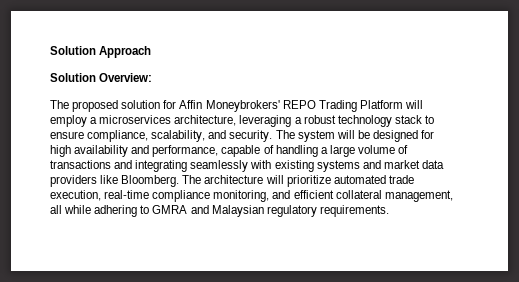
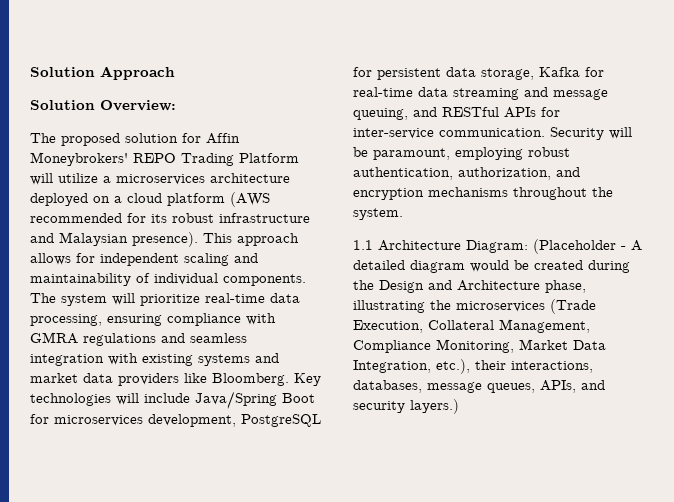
[50,115,87,127] employ -> [58,173,98,183] utilize
[174,115,434,127] [50,130,435,142] [50,145,409,157] [50,160,249,172] architecture, leveraging a robust technology stack to ensure compliance, scalability, and security. The system will be designed for high availability and performance, capable of handling a large volume of transactions and integrating seamlessly -> [210,173,290,183] [30,192,270,207] [30,213,310,223] [30,232,299,247] [30,253,258,266] [30,273,306,286] [30,293,300,306] [30,313,276,326] [30,332,247,346] [30,354,104,366] architecture deployed on a cloud platform (AWS recommended for its robust infrastructure and Malaysian presence). This approach allows for independent scaling and maintainability of individual components. The system will prioritize real-time data processing, ensuring compliance with GMRA regulations and seamless integration
[182,175,414,187] [50,190,453,202] [50,205,389,217] The architecture will prioritize automated trade execution, real-time compliance monitoring, and efficient collateral management, all while adhering to GMRA and Malaysian regulatory requirements. -> [294,373,321,386] [30,391,315,409] [30,414,321,427] [353,67,604,80] [353,87,608,100] [353,107,560,120] [353,127,632,140] [353,147,570,160] [353,167,580,180] [353,187,613,200] [353,208,403,220] [353,239,642,254] [353,260,630,273] [353,280,586,293] [353,299,596,314] [353,319,590,333] [353,339,606,353] [353,359,593,374] [353,380,605,393] [353,399,459,414] Key technologies will include Java/Spring Boot for microservices development, PostgreSQL for persistent data storage, Kafka for real-time data streaming and message queuing, and RESTful APIs for inter-service communication. Security will be paramount, employing robust authentication, authorization, and encryption mechanisms throughout the system. // 1.1 Architecture Diagram: (Placeholder - A detailed diagram would be created during the Design and Architecture phase, illustrating the microservices (Trade Execution, Collateral Management, Compliance Monitoring, Market Data Integration, etc.), their interactions, databases, message queues, APIs, and security layers.)

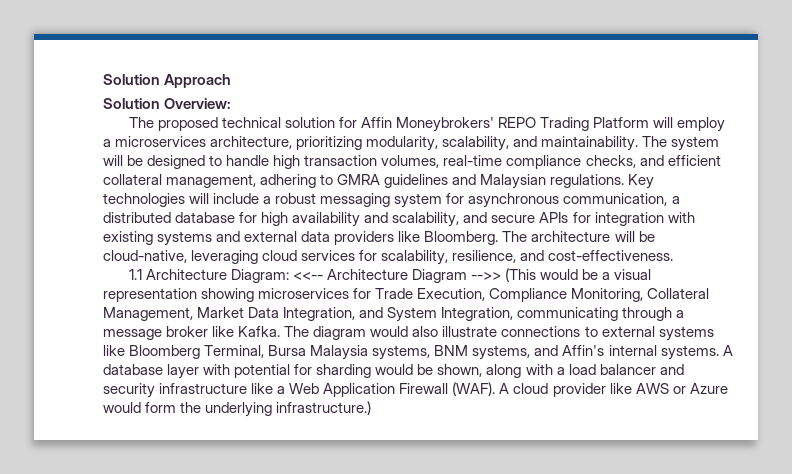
(120, 139) none -> [222,117,282,128] technical
[58,173,98,183] utilize -> [677,117,726,132] employ
[210,173,290,183] [30,192,270,207] [30,213,310,223] [30,232,299,247] [30,253,258,266] [30,273,306,286] [30,293,300,306] [30,313,276,326] [30,332,247,346] architecture deployed on a cloud platform (AWS recommended for its robust infrastructure and Malaysian presence). This approach allows for independent scaling and maintainability of individual components. The system will prioritize real-time data processing, ensuring compliance with GMRA regulations and seamless -> [210,136,720,151] [103,155,721,169] [103,174,655,189] [103,193,680,208] [103,212,591,227] architecture, prioritizing modularity, scalability, and maintainability. The system will be designed to handle high transaction volumes, real-time compliance checks, and efficient collateral management, adhering to GMRA guidelines and Malaysian regulations. Key technologies will include a robust messaging system for asynchronous communication, a distributed database for high availability and scalability, and secure APIs for
[30,373,78,383] market -> [244,231,298,242] external
[294,373,321,386] [30,391,315,409] [30,414,321,427] [353,67,604,80] [353,87,608,100] [353,107,560,120] [353,127,632,140] [353,147,570,160] [353,167,580,180] [353,187,613,200] [353,208,403,220] [353,239,642,254] [353,260,630,273] [353,280,586,293] [353,299,596,314] [353,319,590,333] [353,339,606,353] [353,359,593,374] [353,380,605,393] [353,399,459,414] Key technologies will include Java/Spring Boot for microservices development, PostgreSQL for persistent data storage, Kafka for real-time data streaming and message queuing, and RESTful APIs for inter-service communication. Security will be paramount, employing robust authentication, authorization, and encryption mechanisms throughout the system. // 1.1 Architecture Diagram: (Placeholder - A detailed diagram would be created during the Design and Architecture phase, illustrating the microservices (Trade Execution, Collateral Management, Compliance Monitoring, Market Data Integration, etc.), their interactions, databases, message queues, APIs, and security layers.) -> [502,231,655,242] [103,250,674,265] [128,268,652,283] [103,288,710,302] [103,307,685,322] [103,326,714,341] [103,345,733,360] [103,364,684,379] [103,382,728,398] [103,401,372,417] The architecture will be cloud-native, leveraging cloud services for scalability, resilience, and cost-effectiveness. // 1.1 Architecture Diagram: <<-- Architecture Diagram -->> (This would be a visual representation showing microservices for Trade Execution, Compliance Monitoring, Collateral Management, Market Data Integration, and System Integration, communicating through a message broker like Kafka. The diagram would also illustrate connections to external systems like Bloomberg Terminal, Bursa Malaysia systems, BNM systems, and Affin's internal systems. A database layer with potential for sharding would be shown, along with a load balancer and security infrastructure like a Web Application Firewall (WAF). A cloud provider like AWS or Azure would form the underlying infrastructure.)

